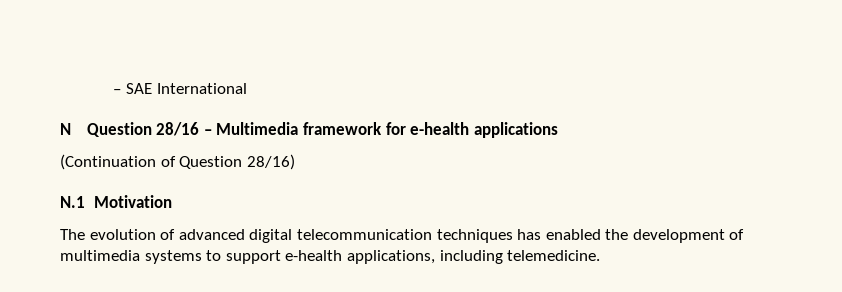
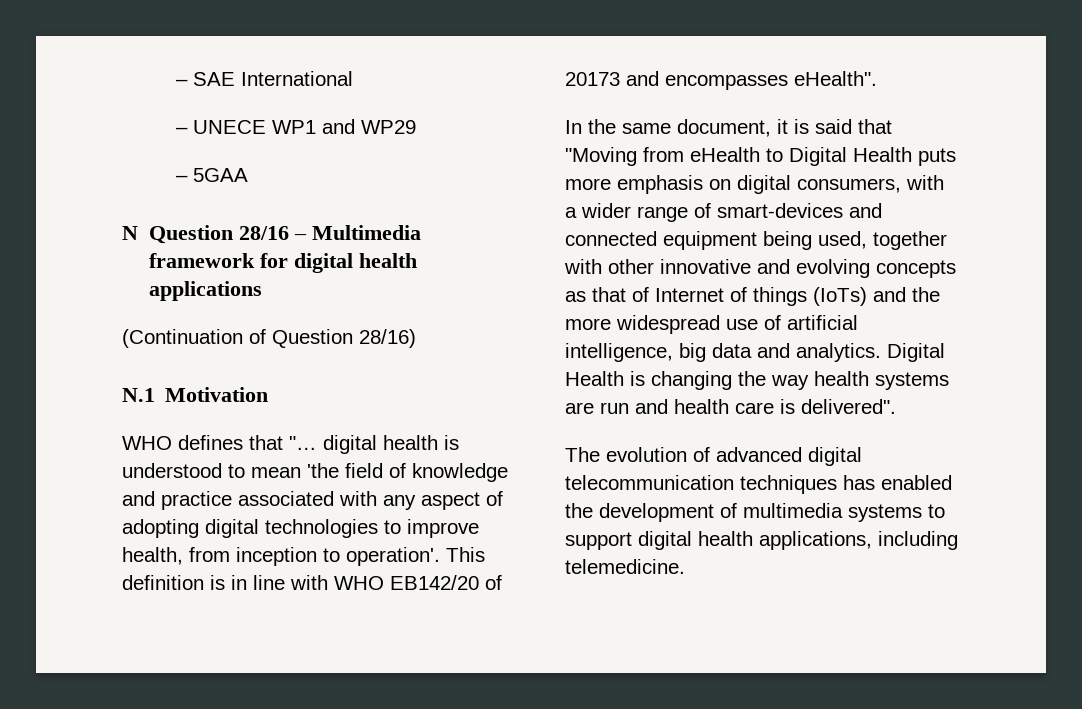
(247, 88) none -> [176,119,417,134] [176,168,249,182] // – UNECE WP1 and WP29 // – 5GAA
[410,122,470,135] e-health -> [294,253,418,273] digital health
(172, 201) none -> [122,435,459,454] [122,463,508,482] [122,491,503,510] [122,519,479,538] [122,547,485,566] [122,575,502,590] [565,71,877,90] [565,119,892,137] [565,147,956,166] [565,175,944,194] [565,203,882,222] [565,231,947,250] [564,259,956,278] [565,287,940,306] [565,315,858,334] [565,343,945,362] [565,371,949,390] [565,399,896,414] // WHO defines that "… digital health is understood to mean 'the field of knowledge and practice associated with any aspect of adopting digital technologies to improve health, from inception to operation'. This definition is in line with WHO EB142/20 of 20173 and encompasses eHealth". // In the same document, it is said that "Moving from eHealth to Digital Health puts more emphasis on digital consumers, with a wider range of smart-devices and connected equipment being used, together with other innovative and evolving concepts as that of Internet of things (IoTs) and the more widespread use of artificial intelligence, big data and analytics. Digital Health is changing the way health systems are run and health care is delivered".
[285,250,343,261] e-health -> [638,531,753,550] digital health

